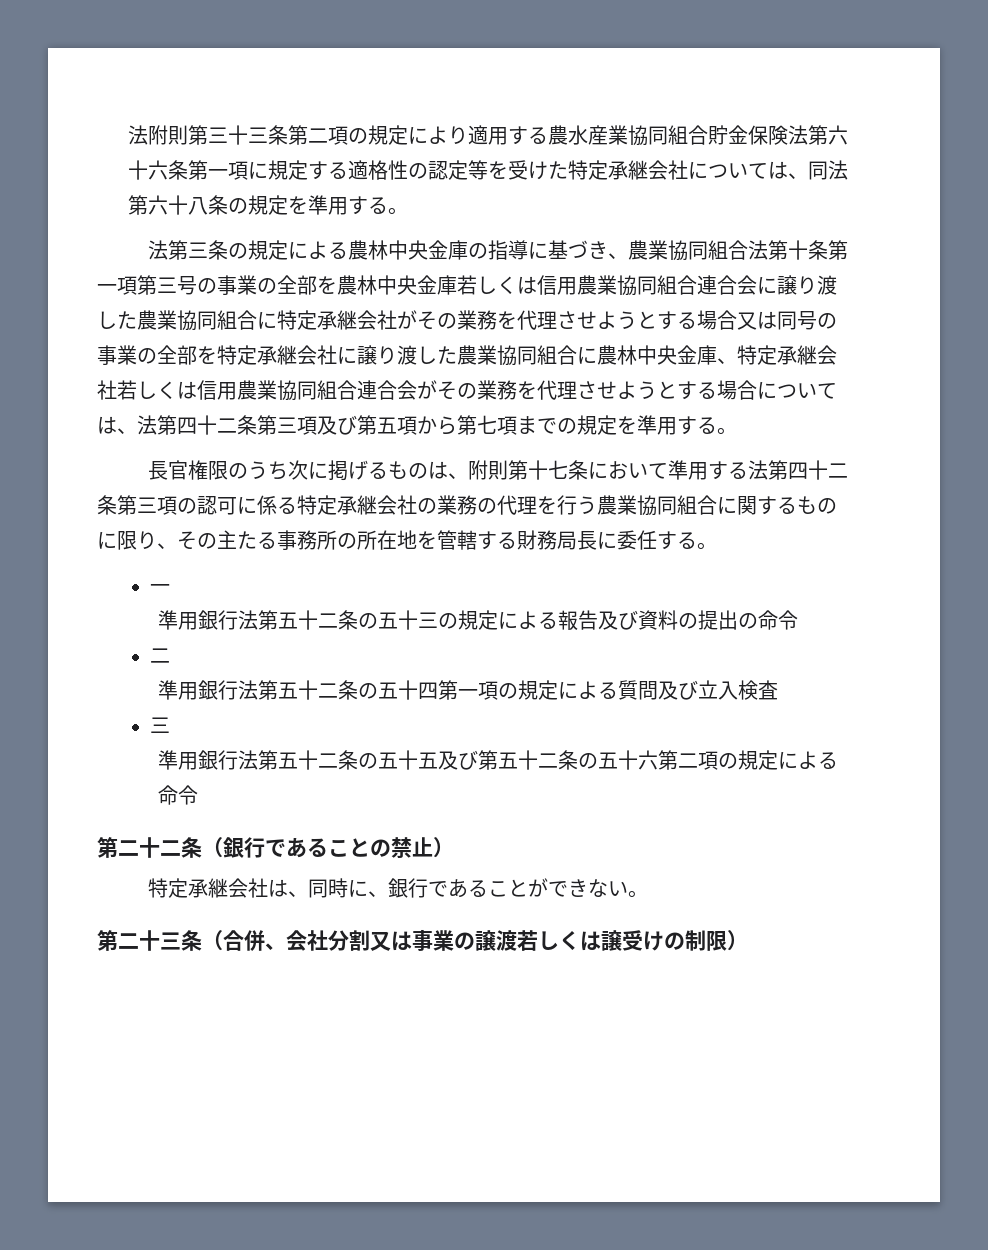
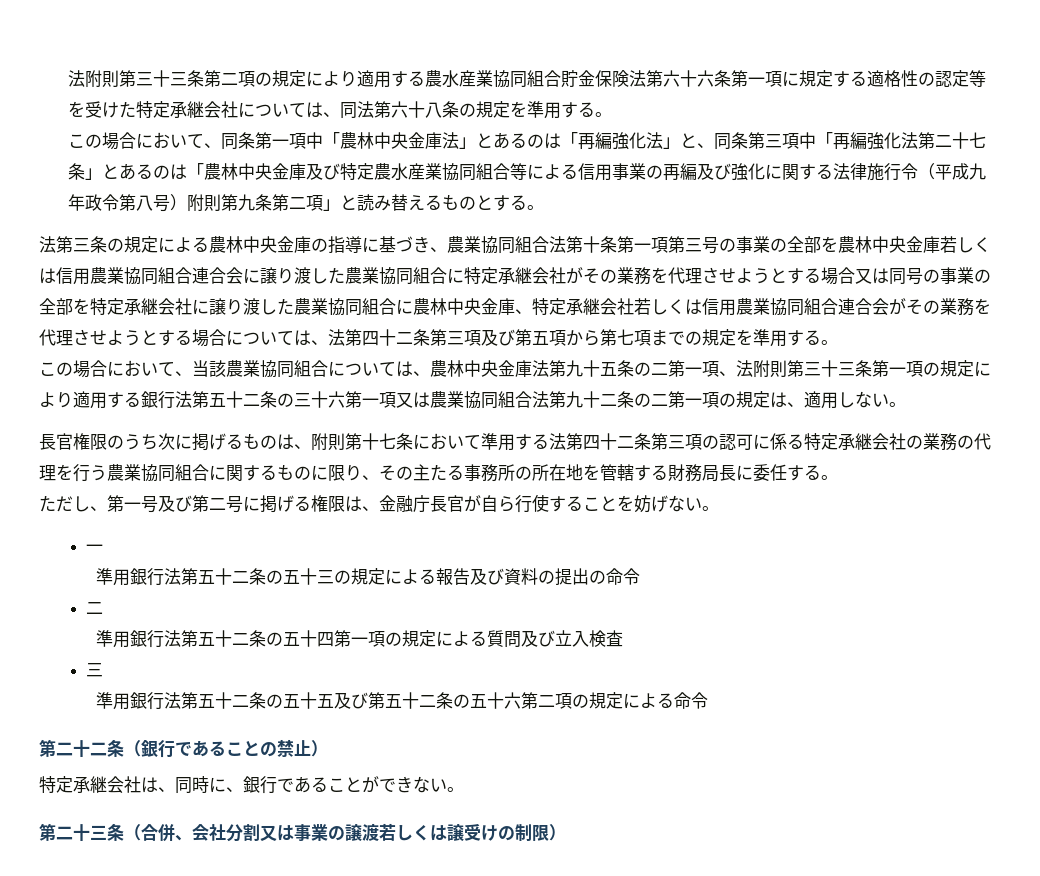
(408, 211) none -> [67,132,986,150] [67,163,986,181] [67,194,544,212] // この場合において、同条第一項中「農林中央金庫法」とあるのは「再編強化法」と、同条第三項中「再編強化法第二十七条」とあるのは「農林中央金庫及び特定農水産業協同組合等による信用事業の再編及び強化に関する法律施行令（平成九年政令第八号）附則第九条第二項」と読み替えるものとする。
(737, 431) none -> [39,360,991,378] [39,391,906,409] // この場合において、当該農業協同組合については、農林中央金庫法第九十五条の二第一項、法附則第三十三条第一項の規定により適用する銀行法第五十二条の三十六第一項又は農業協同組合法第九十二条の二第一項の規定は、適用しない。
(717, 546) none -> [39,494,719,513] // ただし、第一号及び第二号に掲げる権限は、金融庁長官が自ら行使することを妨げない。

